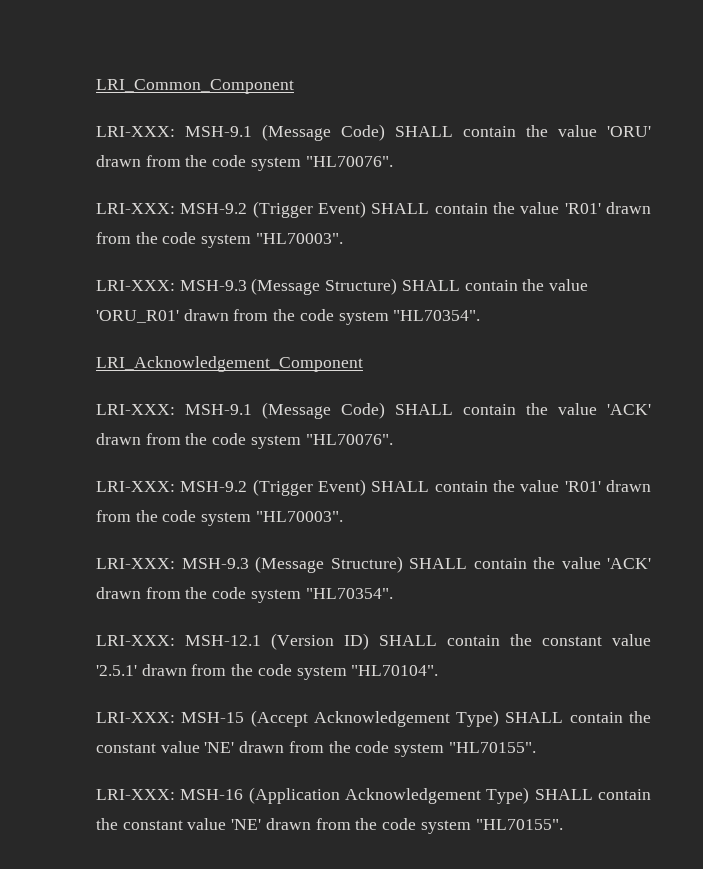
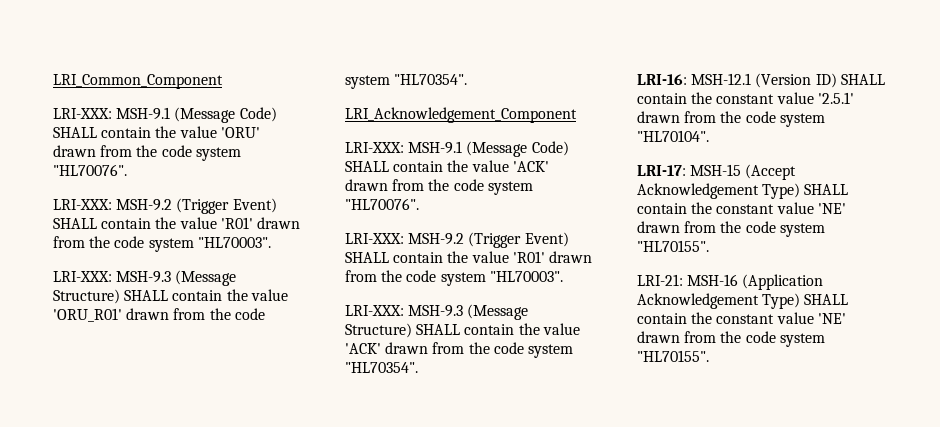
[96,635,175,646] LRI-XXX: -> [637,74,687,85] LRI-16:
[96,712,175,723] LRI-XXX: -> [637,165,686,176] LRI-17:
[96,789,175,800] LRI-XXX: -> [637,274,683,286] LRI-21:

